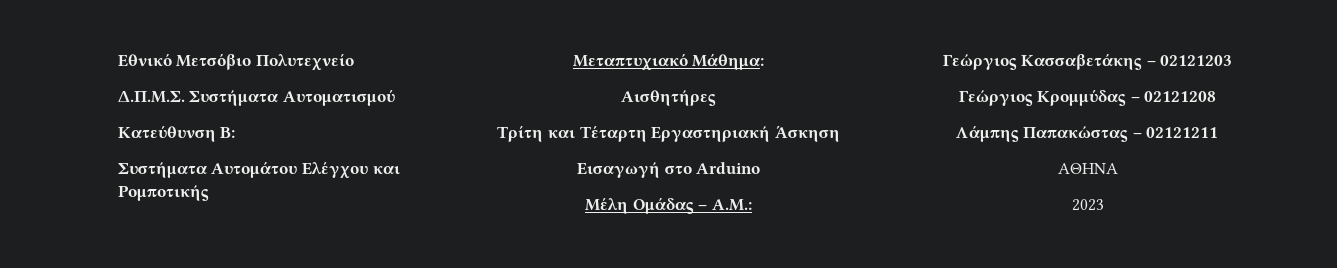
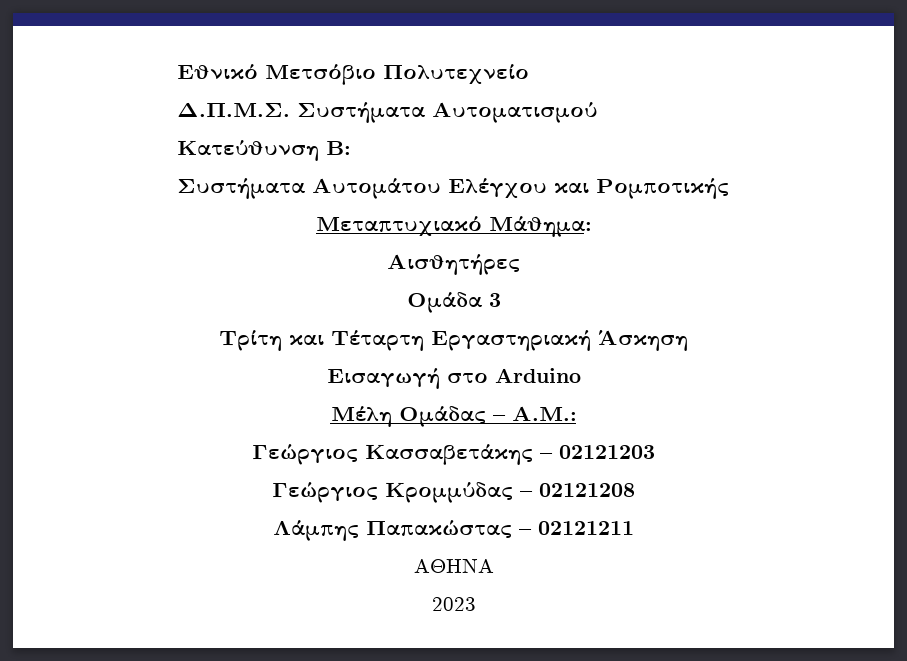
(716, 98) none -> [406,292,501,313] // Ομάδα 3

